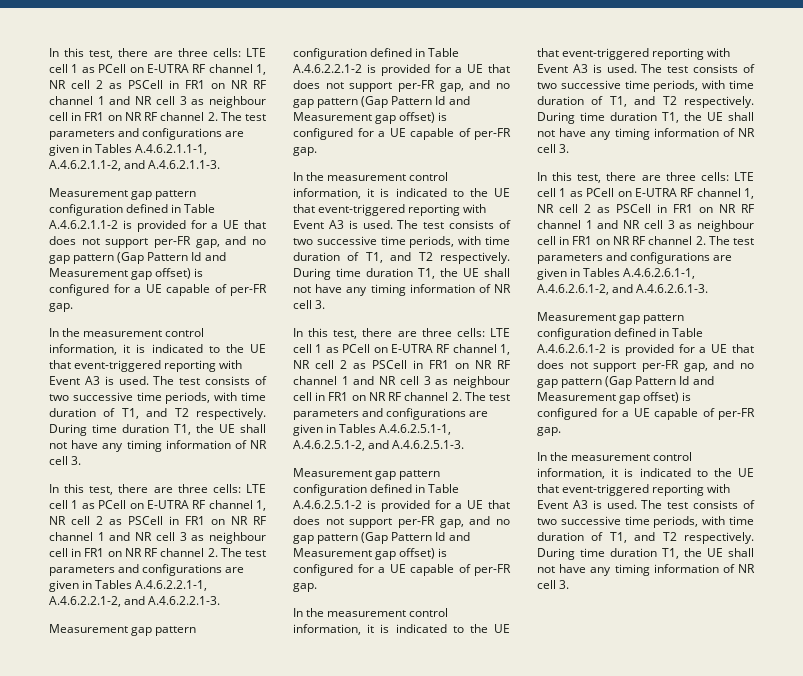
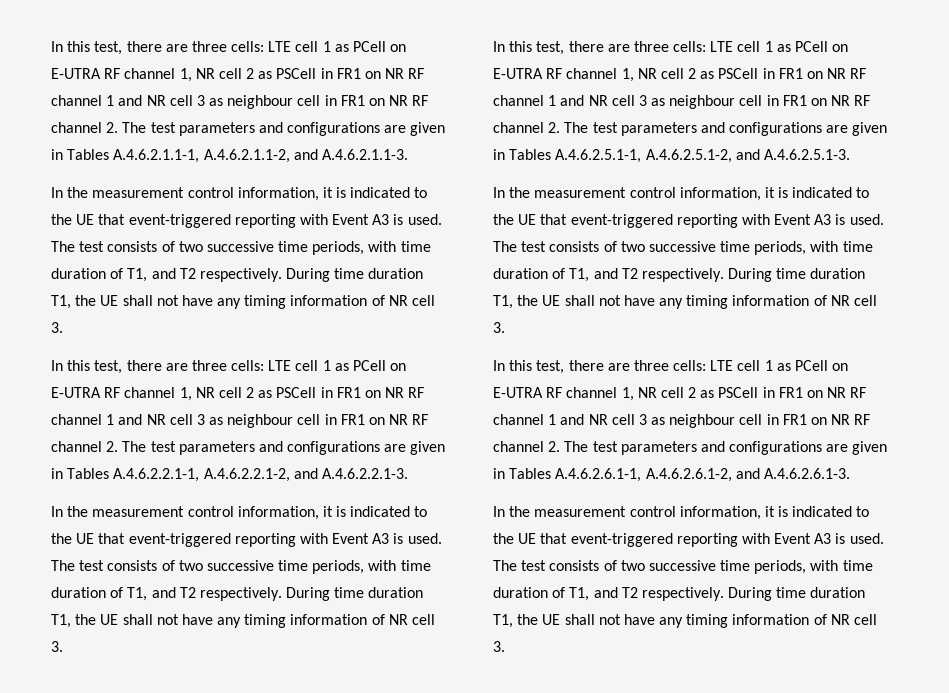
[49,188,197,200] [49,204,216,216] [49,220,266,232] [49,236,266,248] [49,252,226,264] [49,268,204,280] [49,284,267,296] [49,303,73,312] // Measurement gap pattern configuration defined in Table A.4.6.2.1.1-2 is provided for a UE that does not support per-FR gap, and no gap pattern (Gap Pattern Id and Measurement gap offset) is configured for a UE capable of per-FR gap. -> (408, 154) none
[49,624,197,636] [293,48,460,60] [293,64,510,76] [293,80,510,92] [293,96,470,108] [293,112,448,124] [293,128,511,140] [293,147,317,156] // Measurement gap pattern configuration defined in Table A.4.6.2.2.1-2 is provided for a UE that does not support per-FR gap, and no gap pattern (Gap Pattern Id and Measurement gap offset) is configured for a UE capable of per-FR gap. -> (408, 473) none
[293,468,441,480] [293,484,460,496] [293,500,510,512] [293,516,510,528] [293,532,470,544] [293,548,448,560] [293,564,511,576] [293,583,317,592] // Measurement gap pattern configuration defined in Table A.4.6.2.5.1-2 is provided for a UE that does not support per-FR gap, and no gap pattern (Gap Pattern Id and Measurement gap offset) is configured for a UE capable of per-FR gap. -> (850, 154) none
[537,312,685,324] [537,328,704,340] [537,344,754,356] [537,360,754,372] [537,376,714,388] [537,392,692,404] [537,408,755,420] [537,427,561,436] // Measurement gap pattern configuration defined in Table A.4.6.2.6.1-2 is provided for a UE that does not support per-FR gap, and no gap pattern (Gap Pattern Id and Measurement gap offset) is configured for a UE capable of per-FR gap. -> (850, 473) none

